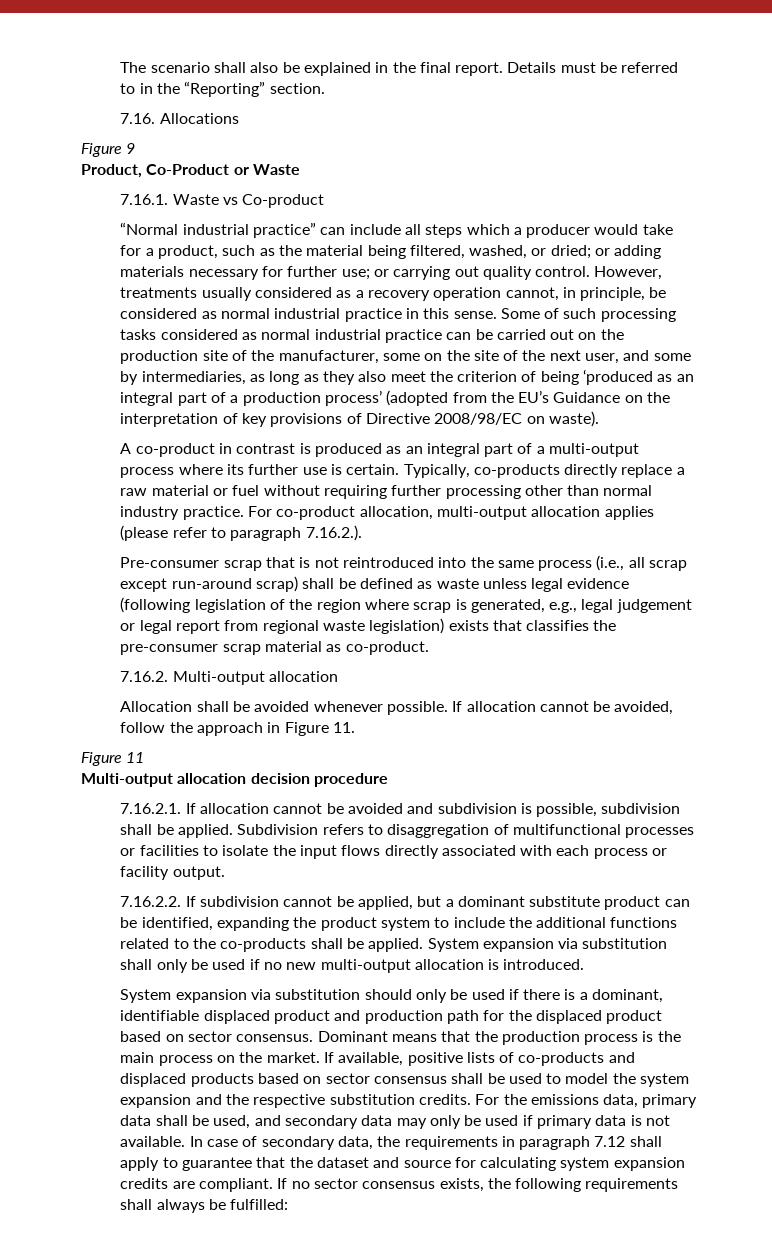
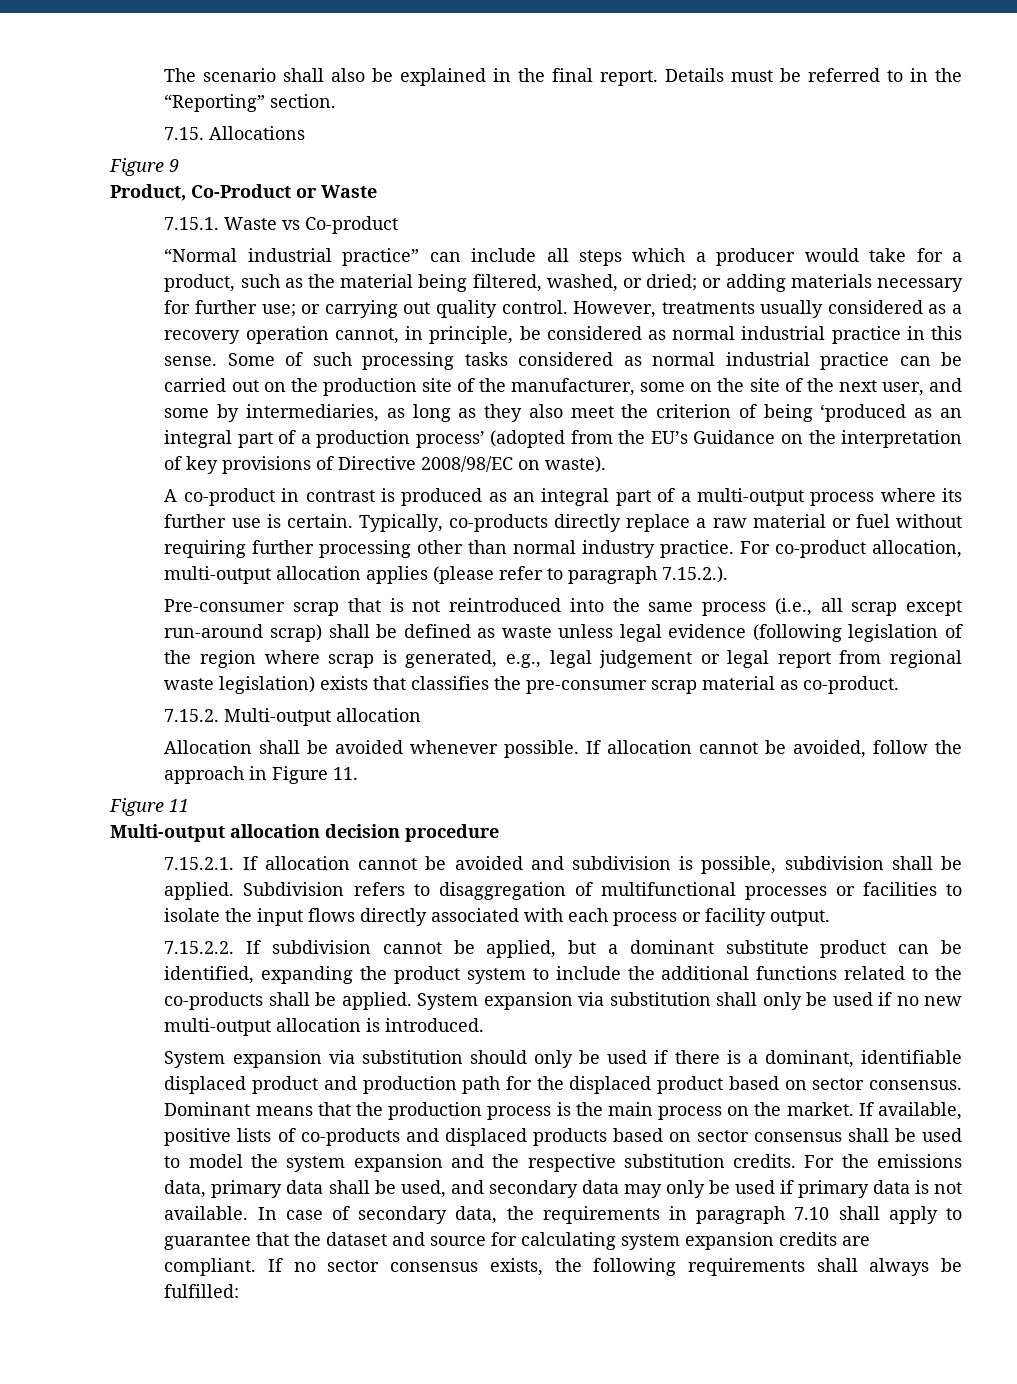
[120,113,156,124] 7.16. -> [164,127,205,140] 7.15.
[120,194,169,205] 7.16.1. -> [164,217,220,230] 7.15.1.
[305,525,362,541] 7.16.2.). -> [662,566,729,583] 7.15.2.).
[120,671,169,682] 7.16.2. -> [164,709,220,722] 7.15.2.
[120,803,182,814] 7.16.2.1. -> [164,857,235,870] 7.15.2.1.
[120,896,182,907] 7.16.2.2. -> [164,941,235,954] 7.15.2.2.
[594,1136,626,1147] 7.12 -> [794,1207,830,1220] 7.10

